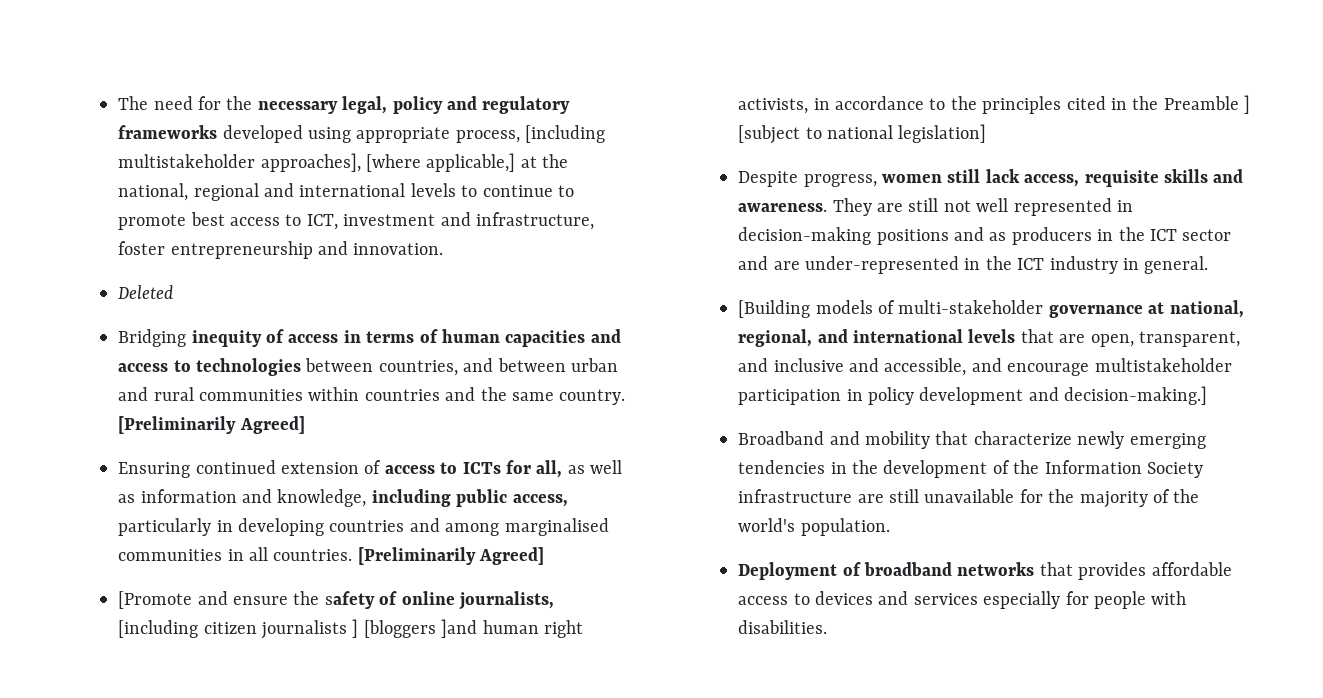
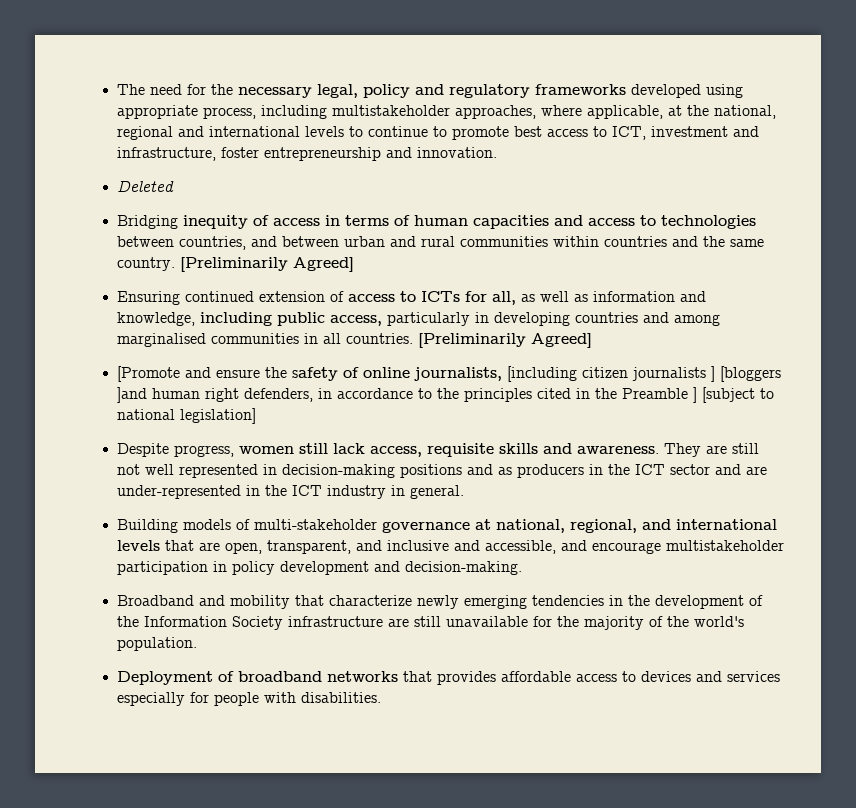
[525,125,606,143] [118,153,516,172] [including multistakeholder approaches], [where applicable,] -> [261,105,664,119] including multistakeholder approaches, where applicable,
[738,98,809,114] activists, -> [244,388,314,402] defenders,
[738,300,811,318] [Building -> [117,519,179,533] Building
[1064,386,1208,405] decision-making.] -> [405,561,523,575] decision-making.

